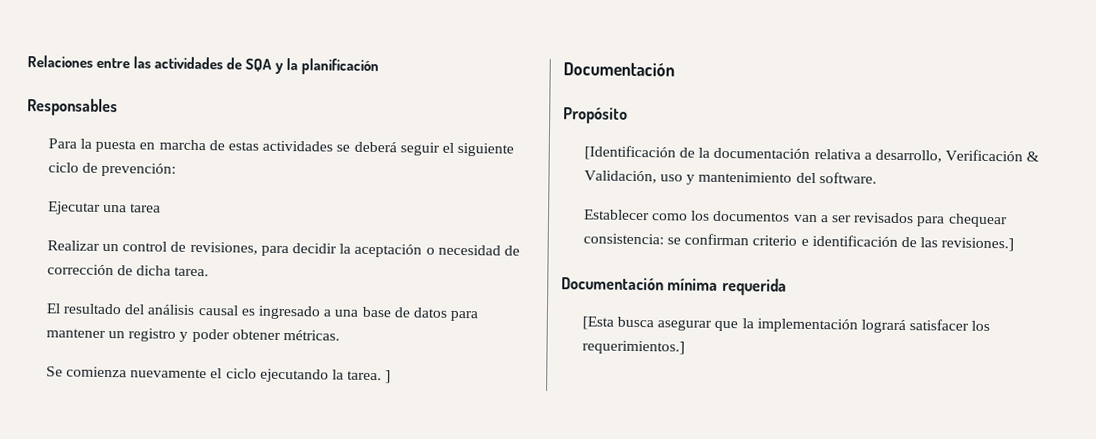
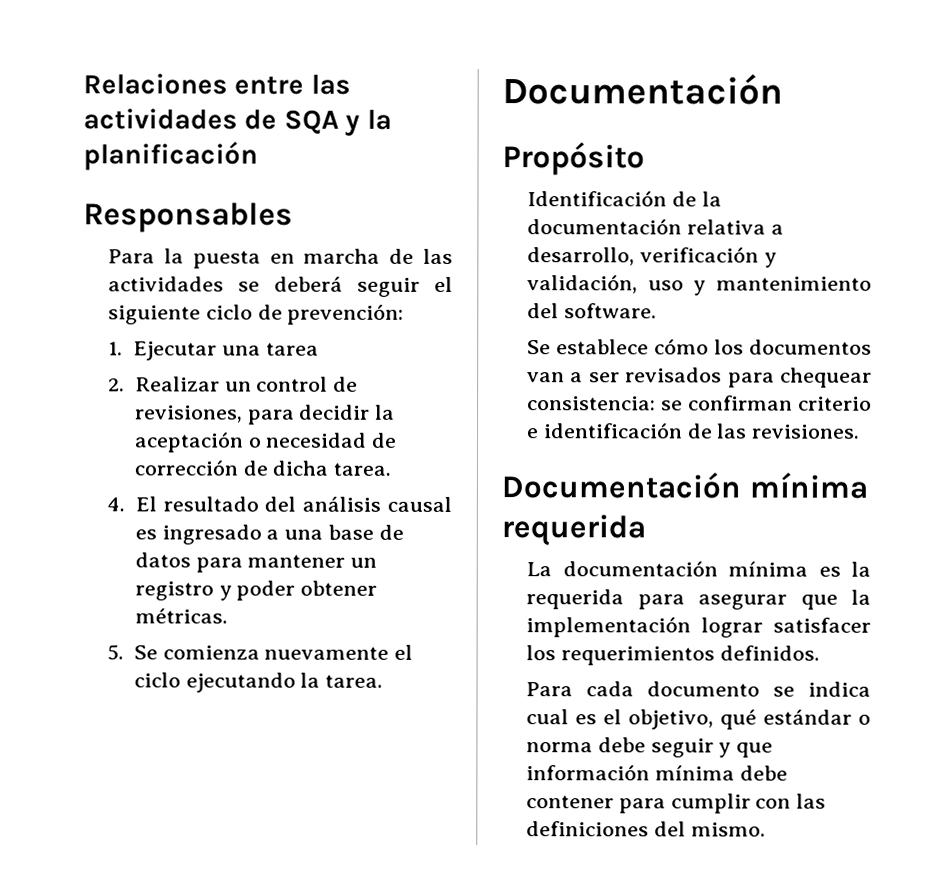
[228,141,260,151] estas -> [423,248,453,264] las
(177, 169) none -> [108,341,124,356] 1.
(162, 208) none -> [108,378,126,392] 2.
(210, 271) none -> [107,497,126,512] 4.
(341, 335) none -> [107,644,125,661] 5.
[385,370,392,384] ] -> (384, 681) none
[583,145,676,161] [Identificación -> [527,190,668,207] Identificación
[945,149,1040,162] [583,170,657,184] Verificación & Validación, -> [639,246,777,268] [527,274,639,294] verificación y validación,
[583,209,689,221] Establecer como -> [527,338,710,355] Se establece cómo
[941,237,1015,252] revisiones.] -> [752,424,861,439] revisiones.
[581,316,655,330] [Esta busca -> [526,560,871,577] [526,589,685,610] La documentación mínima es la requerida para
[861,319,907,334] logrará -> [701,617,764,638] lograr
[581,340,685,355] requerimientos.] -> [560,645,820,666] [526,681,871,697] [526,709,871,730] [526,737,774,758] [526,764,788,781] [526,793,827,814] [526,821,766,837] requerimientos definidos. // Para cada documento se indica cual es el objetivo, qué estándar o norma debe seguir y que información mínima debe contener para cumplir con las definiciones del mismo.

